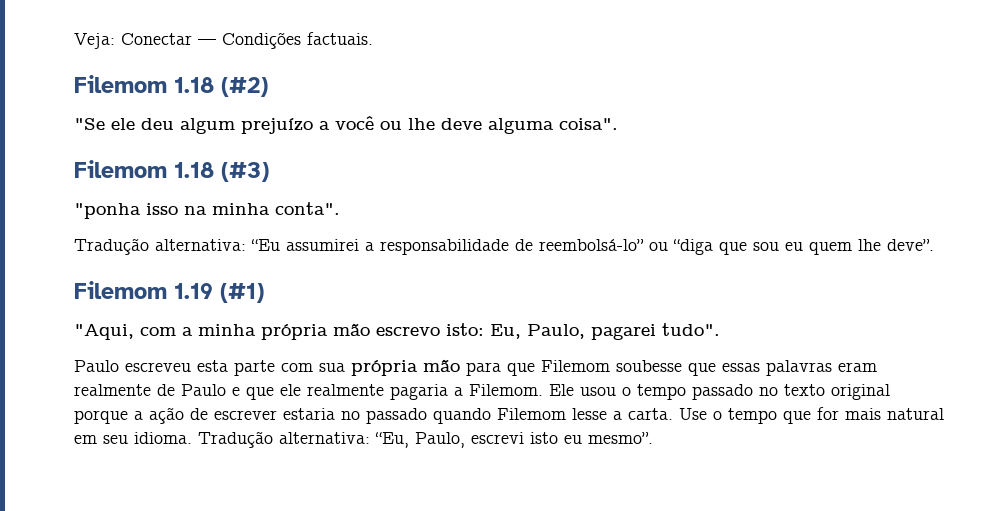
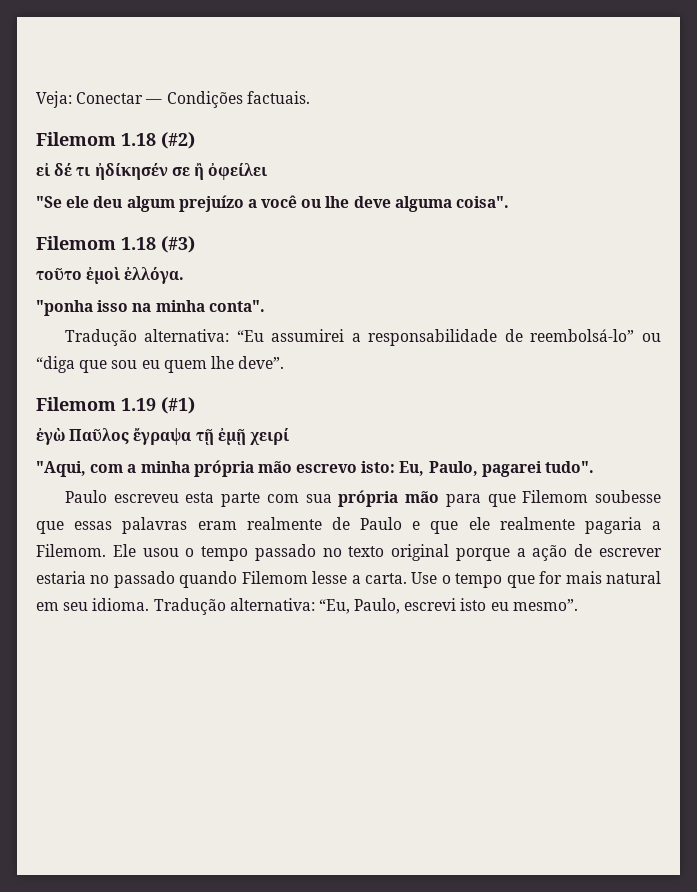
(268, 87) none -> [36,163,268,180] // εἰ δέ τι ἠδίκησέν σε ἢ ὀφείλει
(269, 172) none -> [36,267,185,284] // τοῦτο ἐμοὶ ἐλλόγα.
(264, 293) none -> [36,428,289,445] // ἐγὼ Παῦλος ἔγραψα τῇ ἐμῇ χειρί

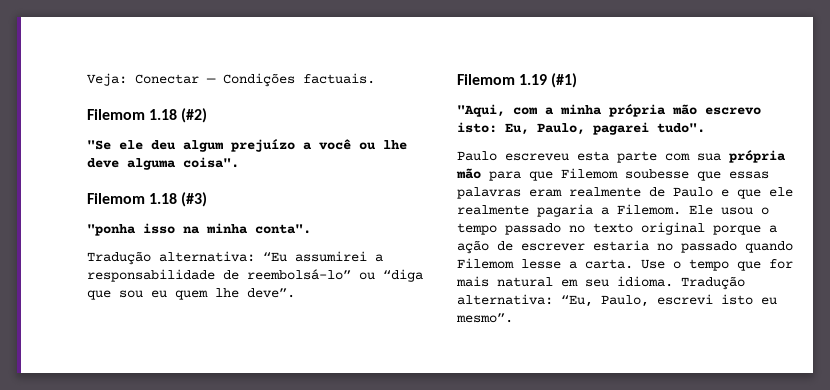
[36,163,268,180] // εἰ δέ τι ἠδίκησέν σε ἢ ὀφείλει -> (208, 115) none
[36,267,185,284] // τοῦτο ἐμοὶ ἐλλόγα. -> (208, 199) none
[36,428,289,445] // ἐγὼ Παῦλος ἔγραψα τῇ ἐμῇ χειρί -> (578, 80) none

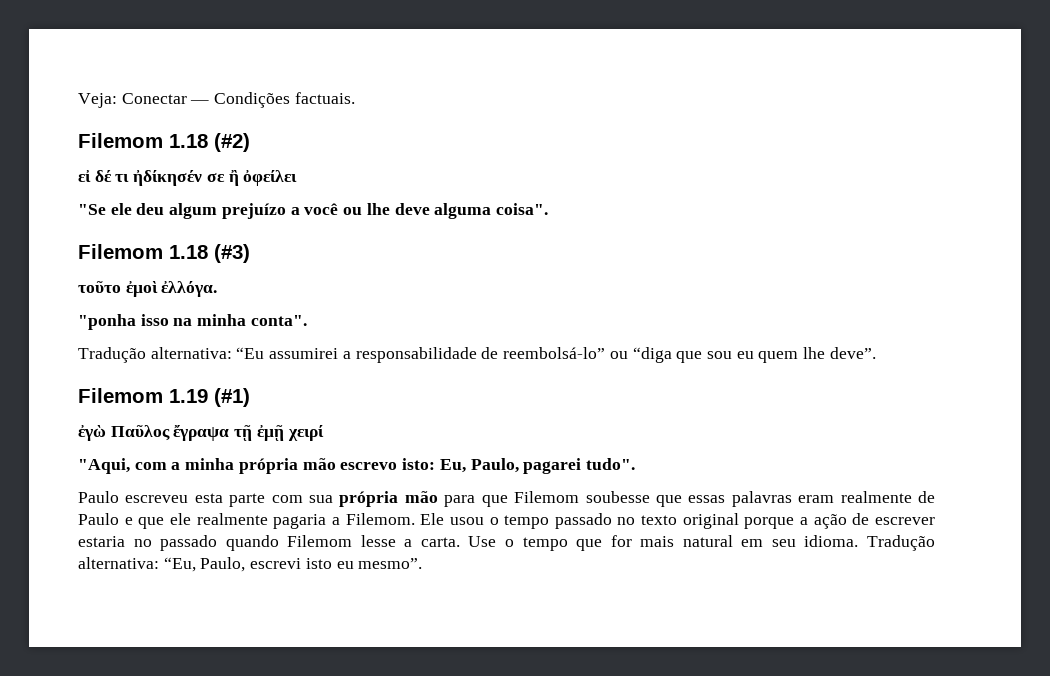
(208, 115) none -> [78,170,298,186] // εἰ δέ τι ἠδίκησέν σε ἢ ὀφείλει
(208, 199) none -> [78,281,218,297] // τοῦτο ἐμοὶ ἐλλόγα.
(578, 80) none -> [78,425,324,441] // ἐγὼ Παῦλος ἔγραψα τῇ ἐμῇ χειρί

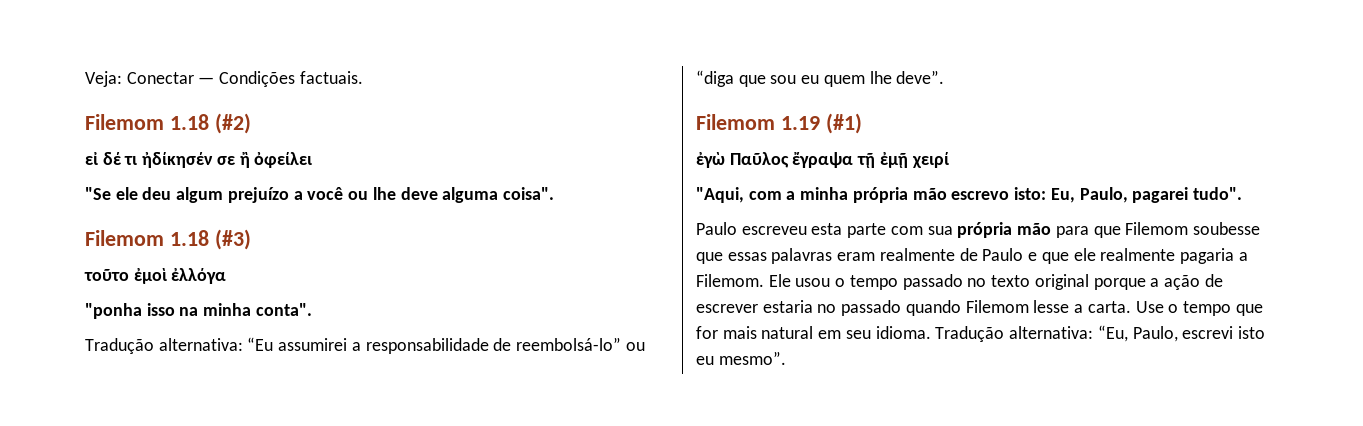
[161,281,218,297] ἐλλόγα. -> [171,268,227,284] ἐλλόγα

